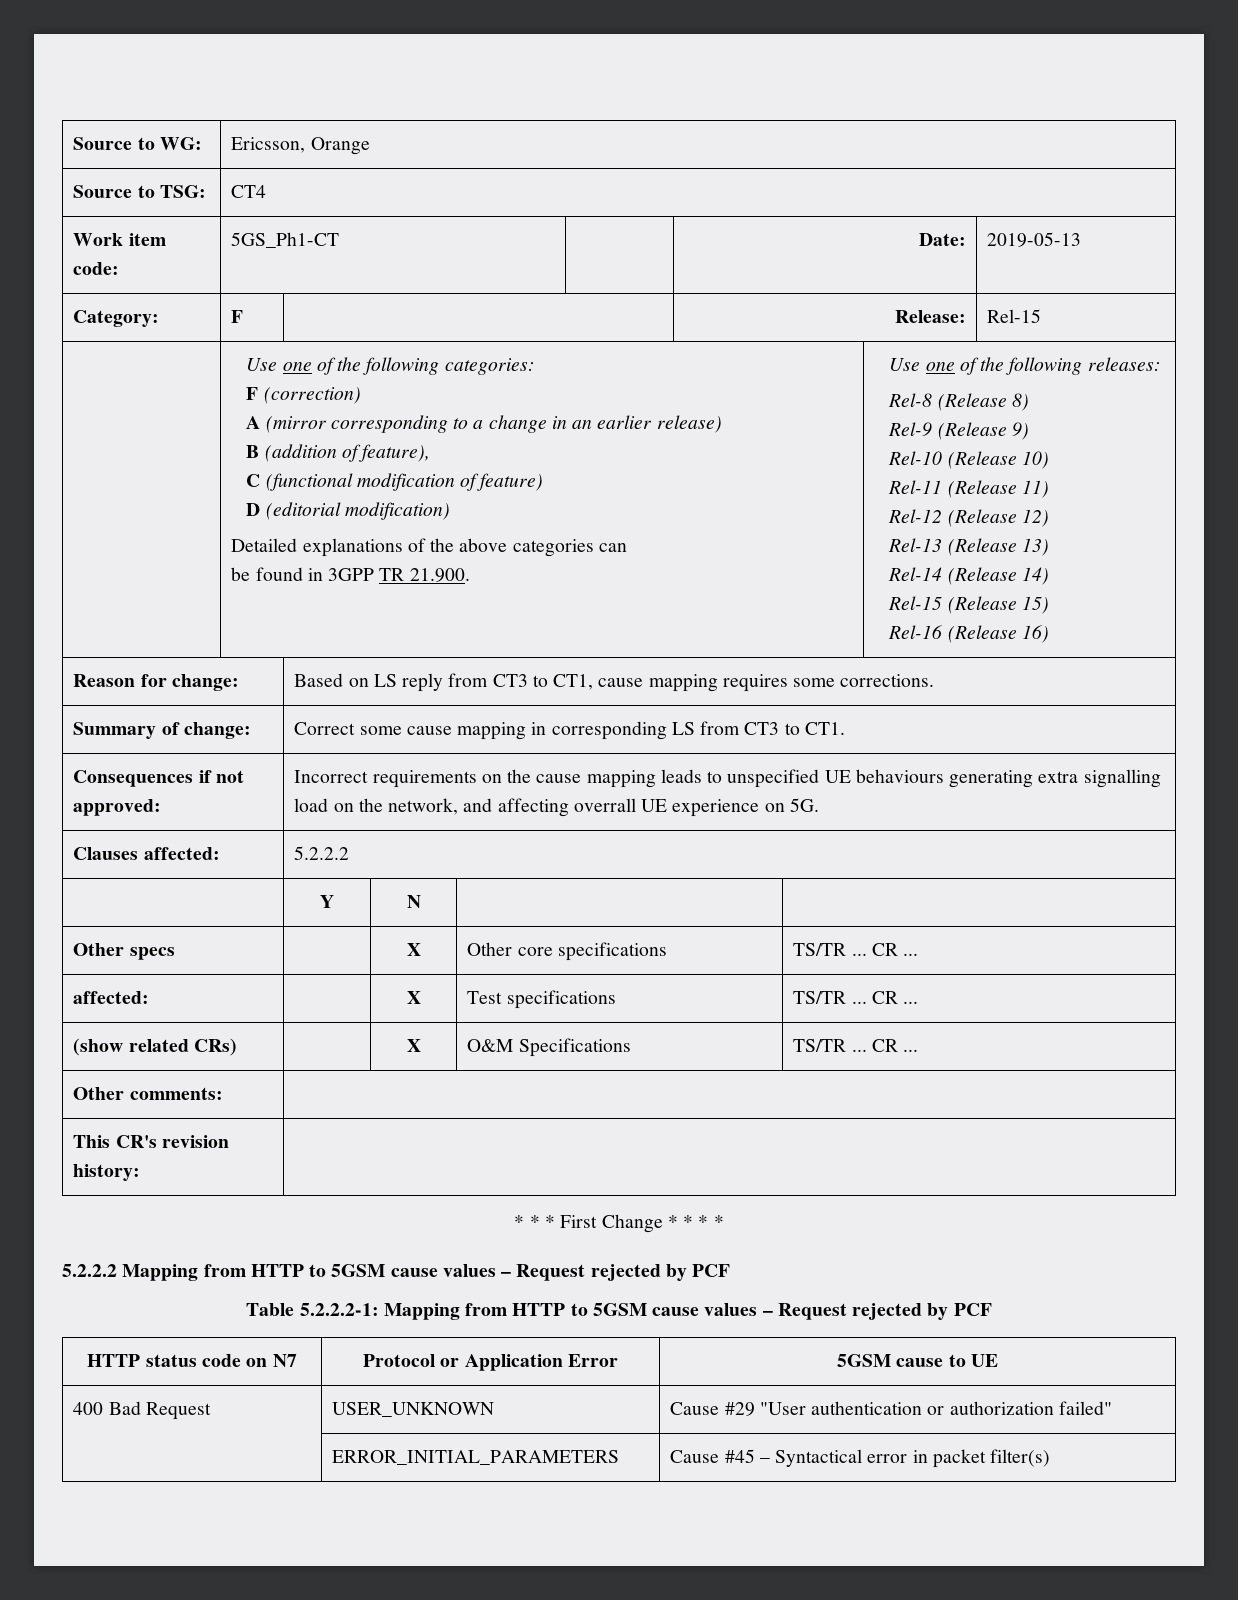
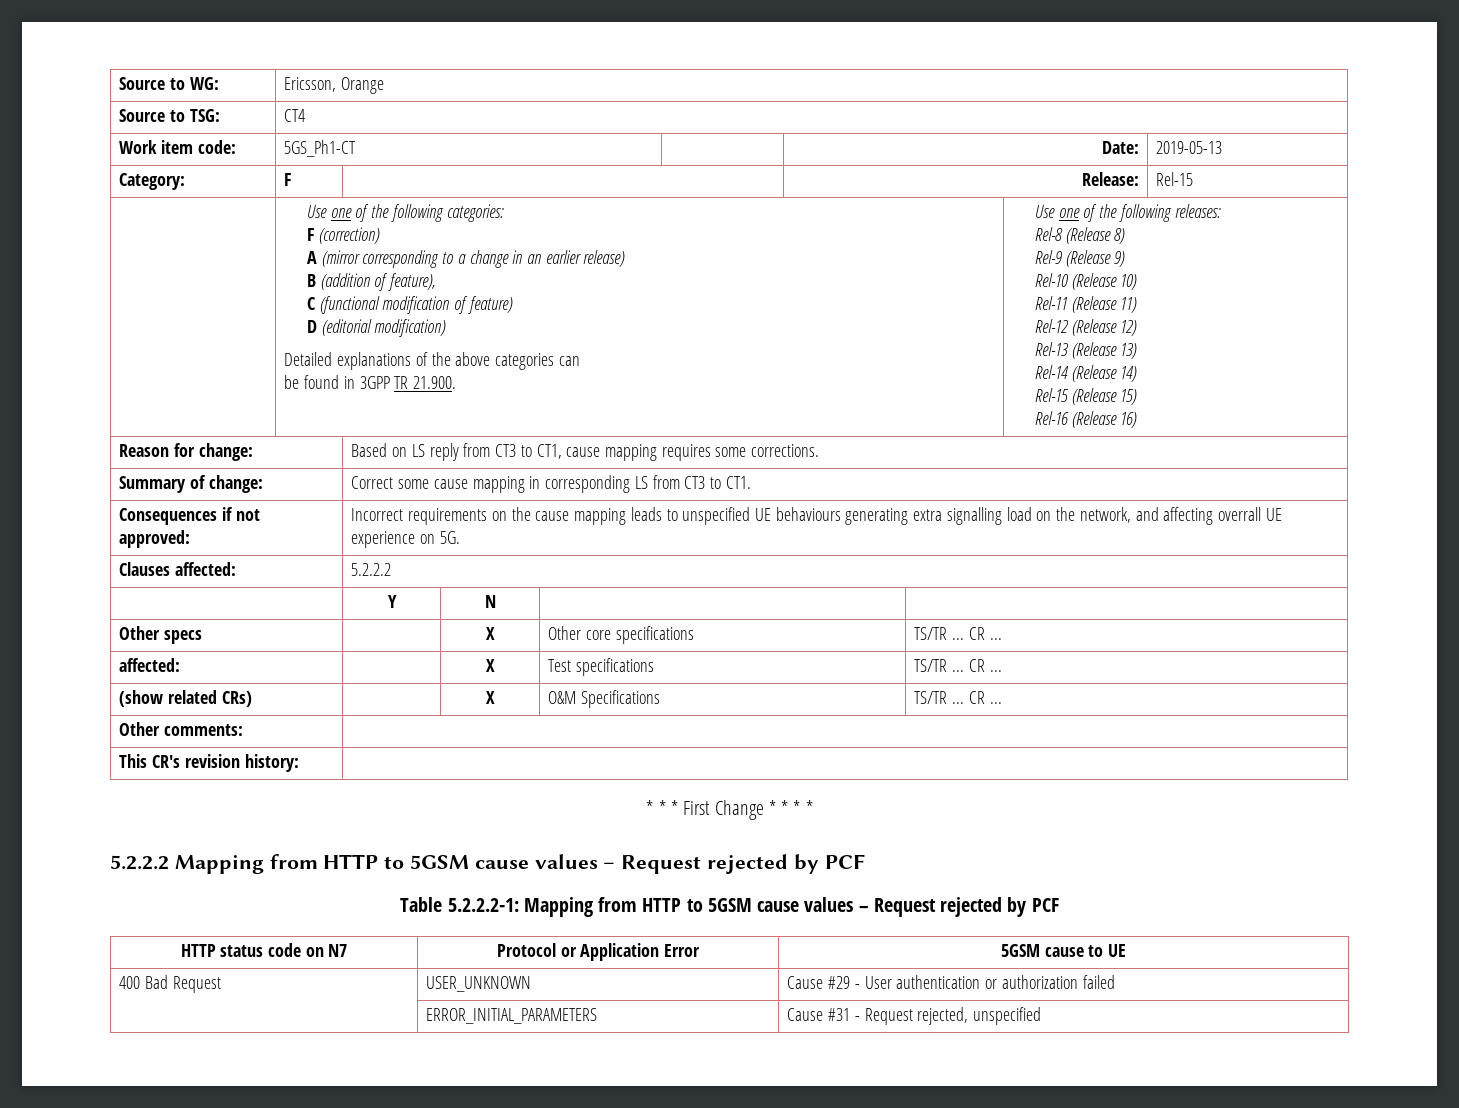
[759,1402,806,1415] "User -> [854,976,892,989] - User
[1058,1401,1112,1415] failed" -> [1082,975,1115,989] failed
[724,1449,1051,1468] #45 – Syntactical error in packet filter(s) -> [828,1007,1042,1025] #31 - Request rejected, unspecified

